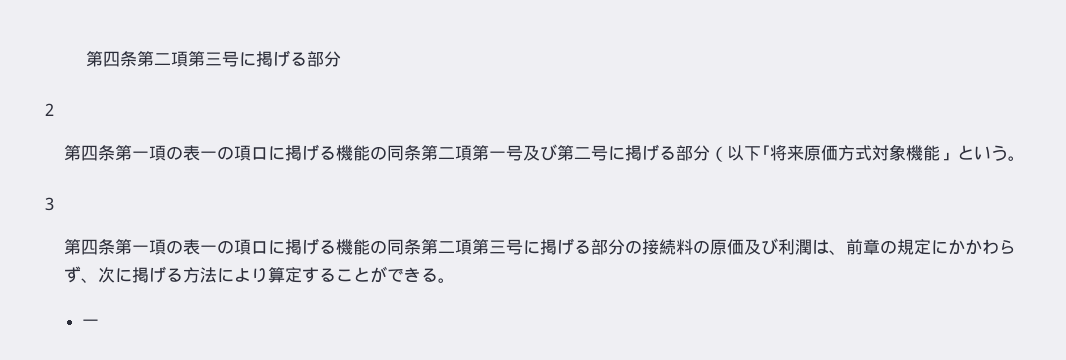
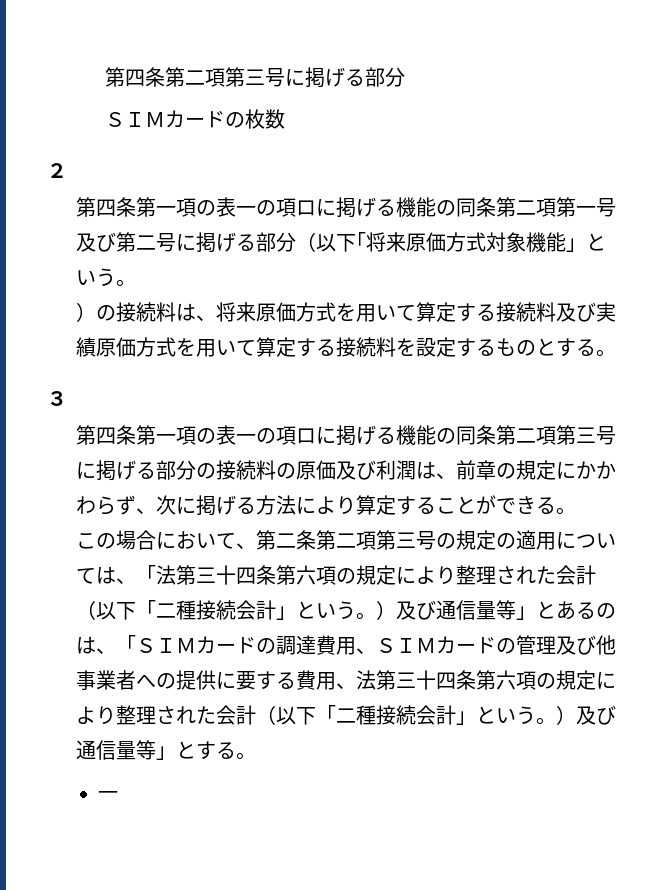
(342, 59) none -> [105,109,286,129] // ＳＩＭカードの枚数
(1025, 158) none -> [76,302,617,322] [76,337,617,357] // ）の接続料は、将来原価方式を用いて算定する接続料及び実績原価方式を用いて算定する接続料を設定するものとする。
(455, 280) none -> [76,530,617,550] [76,565,597,585] [76,600,617,620] [76,635,617,655] [76,670,617,690] [76,705,617,725] [76,740,257,760] // この場合において、第二条第二項第三号の規定の適用については、「法第三十四条第六項の規定により整理された会計（以下「二種接続会計」という。）及び通信量等」とあるのは、「ＳＩＭカードの調達費用、ＳＩＭカードの管理及び他事業者への提供に要する費用、法第三十四条第六項の規定により整理された会計（以下「二種接続会計」という。）及び通信量等」とする。

